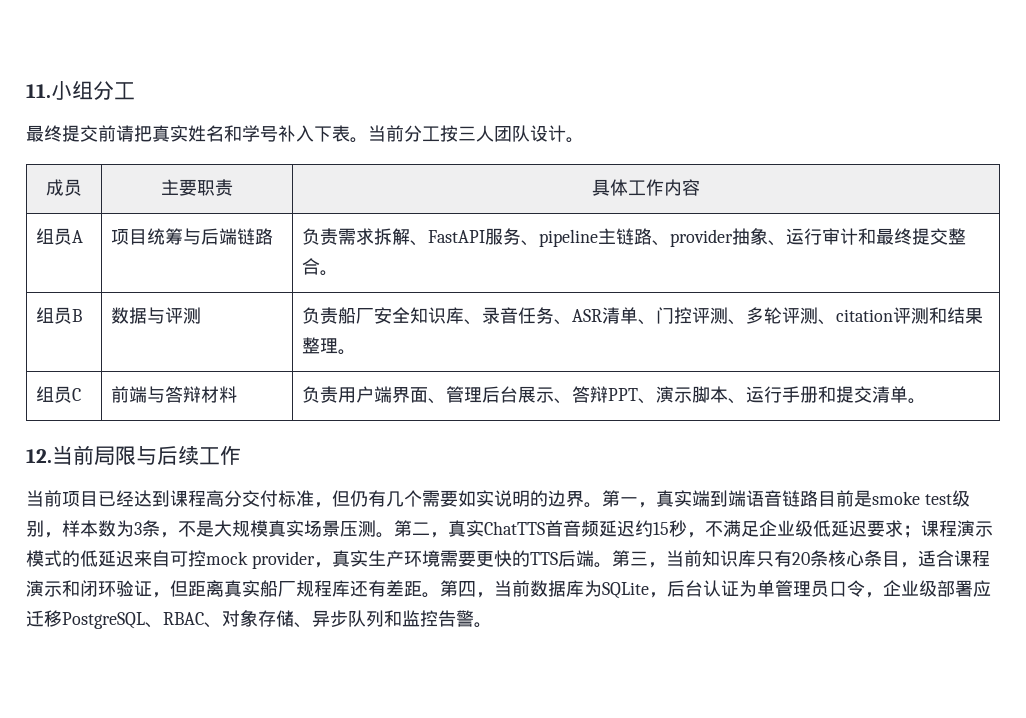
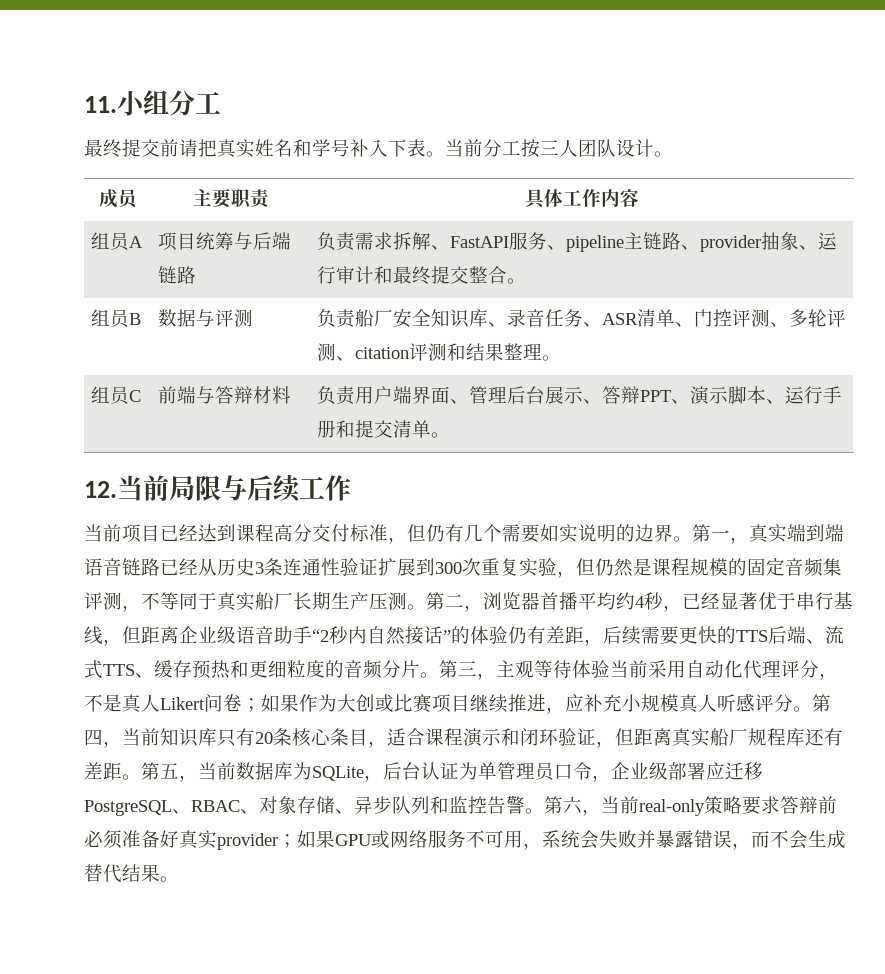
[818,490,970,507] [26,520,993,538] [26,550,440,569] 目前是smoke test级别，样本数为3条，不是大规模真实场景压测。第二，真实ChatTTS首音频延迟约15秒，不满足企业级低延迟要求；课程演示模式的低延迟来自可控mock provider，真实生产环境 -> [160,557,842,578] [84,592,853,612] [84,626,641,646] 已经从历史3条连通性验证扩展到300次重复实验，但仍然是课程规模的固定音频集评测，不等同于真实船厂长期生产压测。第二，浏览器首播平均约4秒，已经显著优于串行基线，但距离企业级语音助手“2秒内自然接话”的体验仍有差距，后续
[593,550,648,568] 。第三 -> [806,626,844,644] [84,660,838,680] [84,694,831,714] [84,729,103,746] 、流式TTS、缓存预热和更细粒度的音频分片。第三，主观等待体验当前采用自动化代理评分，不是真人Likert问卷；如果作为大创或比赛项目继续推进，应补充小规模真人听感评分。第四
[458,581,476,597] 四 -> [160,763,179,779] 五
(492, 625) none -> [544,796,837,816] [84,830,846,850] [84,864,179,883] 第六，当前real-only策略要求答辩前必须准备好真实provider；如果GPU或网络服务不可用，系统会失败并暴露错误，而不会生成替代结果。

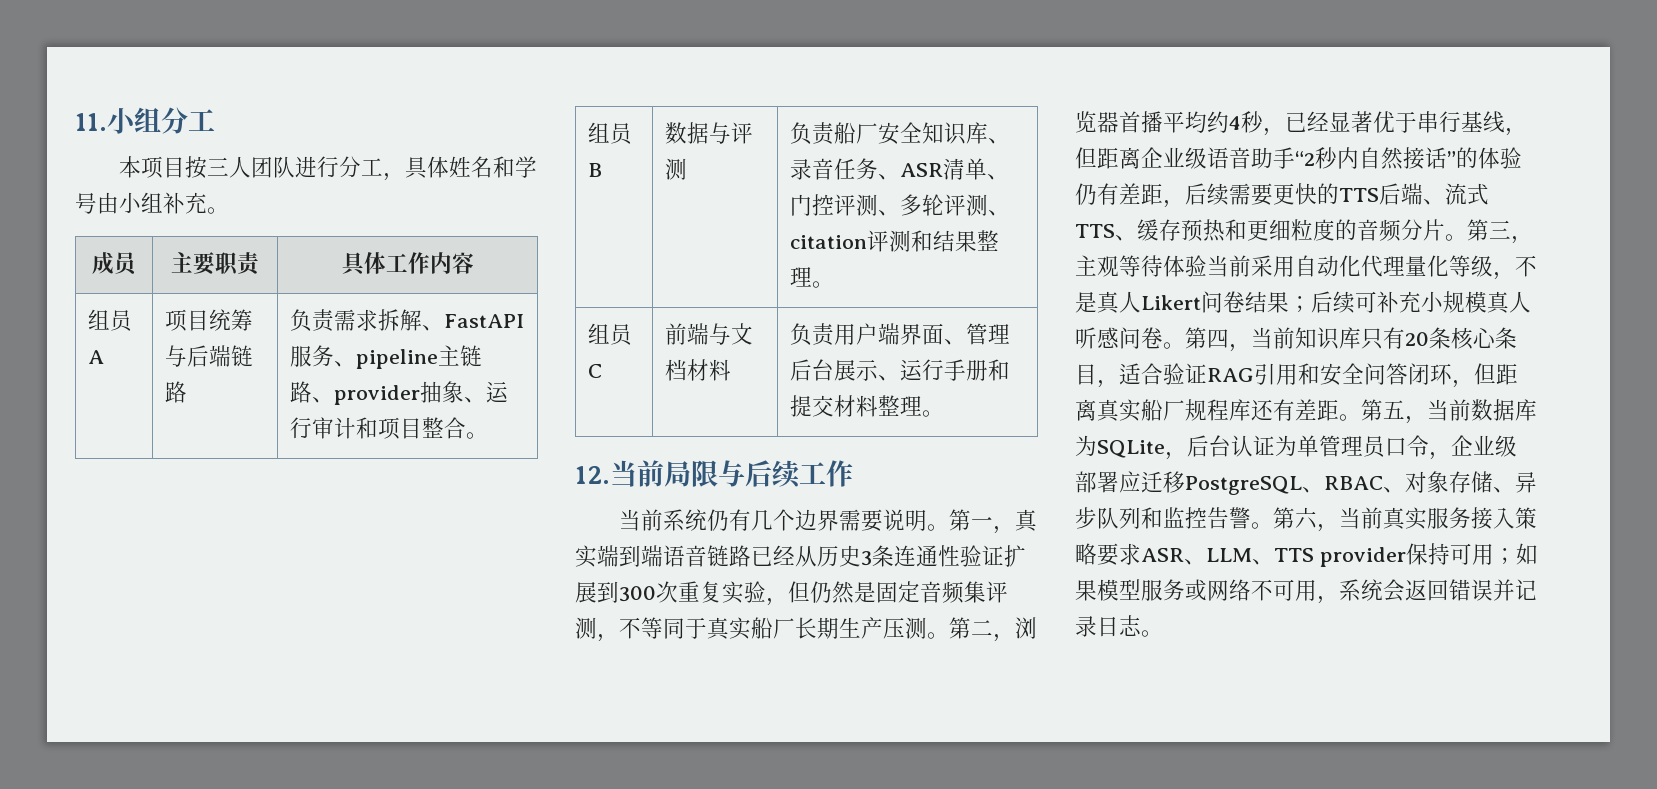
[84,139,654,158] 最终提交前请把真实姓名和学号补入下表。当前分工按三人团队设计 -> [118,156,537,181] [75,192,207,214] 本项目按三人团队进行分工，具体姓名和学号由小组补充
[393,266,470,285] 最终提交 -> [377,417,422,440] 项目
[215,386,254,404] 答辩 -> [730,323,753,345] [664,359,687,381] 文档
[602,386,786,405] 答辩PPT、演示脚本、 -> (900, 378) none
[393,420,432,438] 清单 -> [833,395,922,417] 材料整理
[122,524,673,544] 项目已经达到课程高分交付标准，但仍有几个需要如实说明的边界 -> [662,509,927,532] 系统仍有几个边界需要说明
[652,558,747,576] 课程规模的 -> (876, 592) none
[781,660,819,678] 评分 -> [1405,255,1493,277] 量化等级
[242,694,584,714] ；如果作为大创或比赛项目继续推进，应 -> [1245,291,1377,314] 结果；后续可
[755,694,793,712] 评分 -> [1119,327,1163,349] 问卷
[425,728,596,747] 课程演示和闭环验证 -> [1163,363,1453,386] 验证RAG引用和安全问答闭环
[639,796,837,816] [84,830,846,850] [84,864,160,883] real-only策略要求答辩前必须准备好真实provider；如果GPU或网络服务不可用，系统会失败并暴露错误，而不会生成替代结果 -> [1383,507,1537,530] [1075,543,1538,567] [1075,579,1537,604] [1075,615,1142,637] 真实服务接入策略要求ASR、LLM、TTS provider保持可用；如果模型服务或网络不可用，系统会返回错误并记录日志

